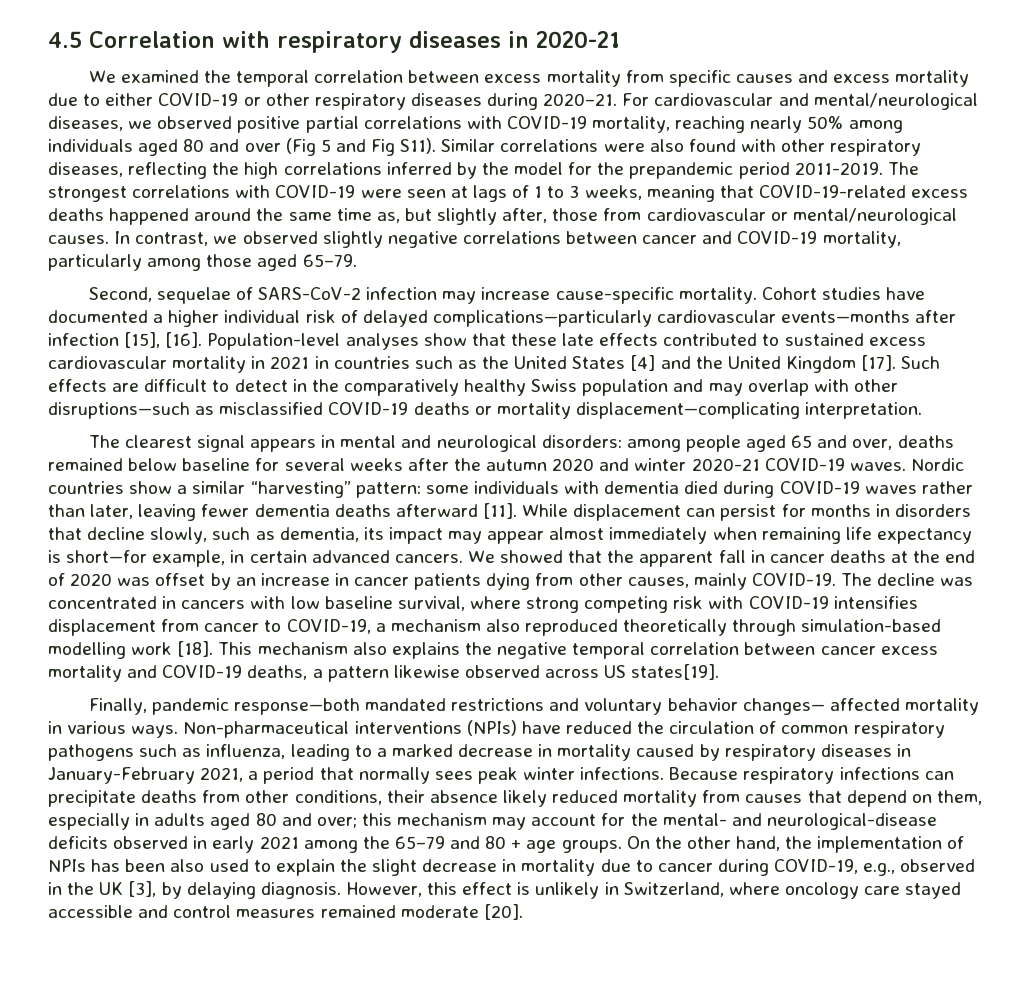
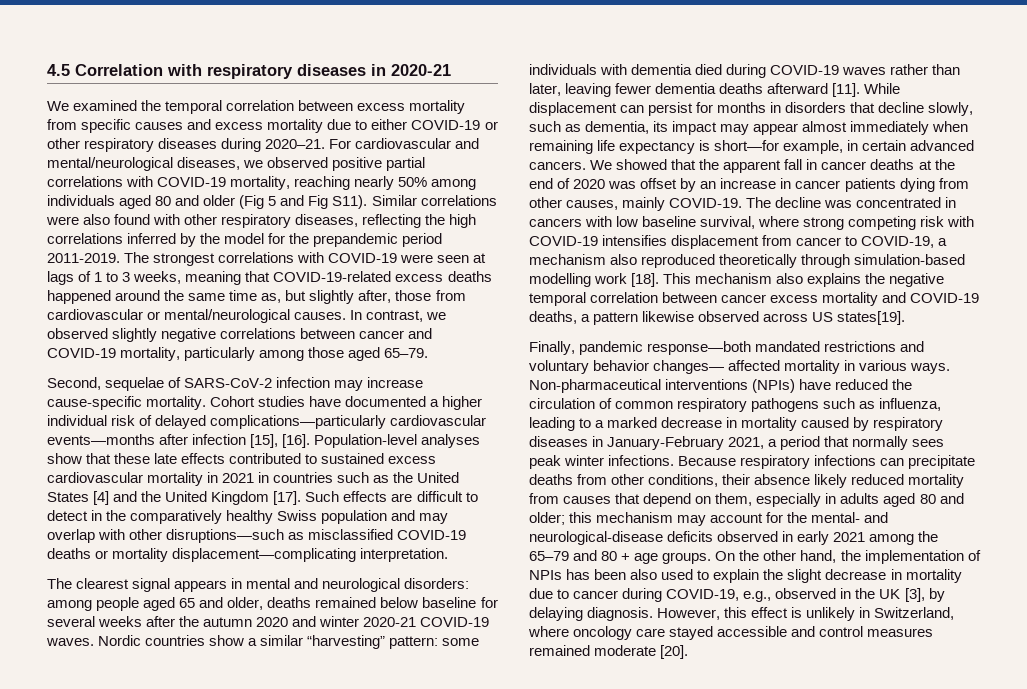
[244,143,281,152] over -> [203,195,236,206] older
[852,439,893,450] over, -> [227,597,264,610] older,
[316,817,357,828] over; -> [529,512,565,525] older;

